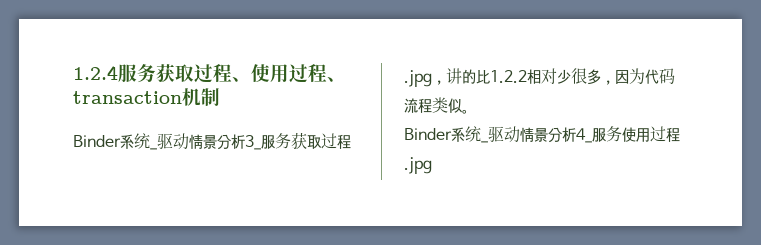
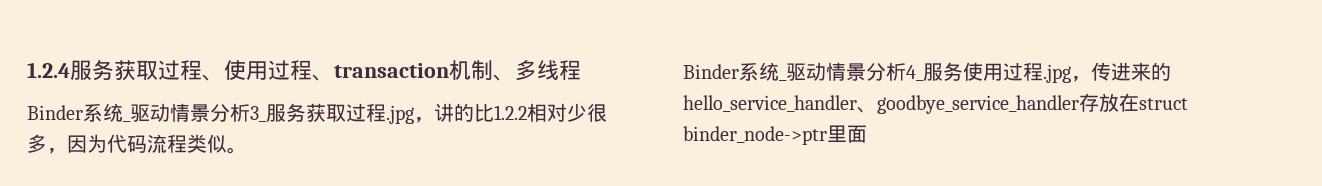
(220, 97) none -> [493,60,581,81] 、多线程
(432, 165) none -> [1071,62,1171,82] [683,93,1188,114] [683,125,867,145] ，传进来的hello_service_handler、goodbye_service_handler存放在struct binder_node->ptr里面

